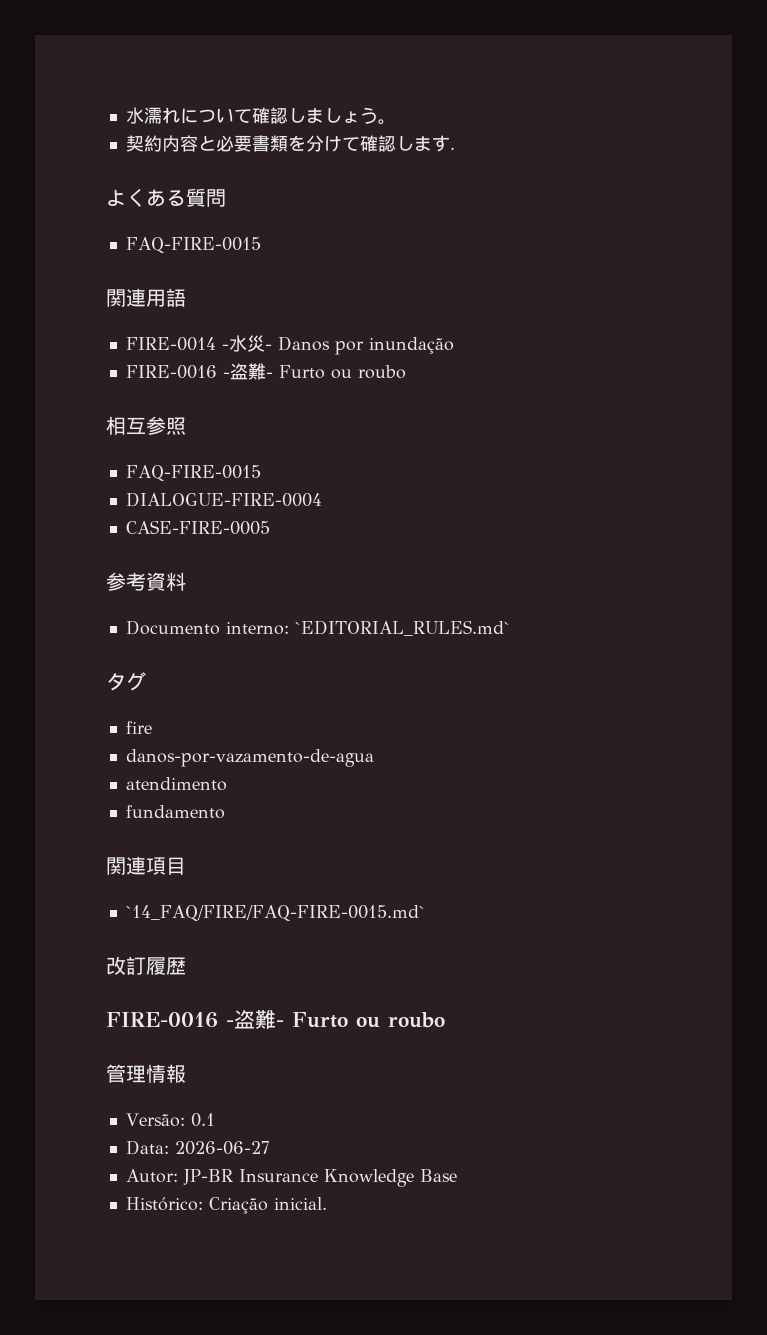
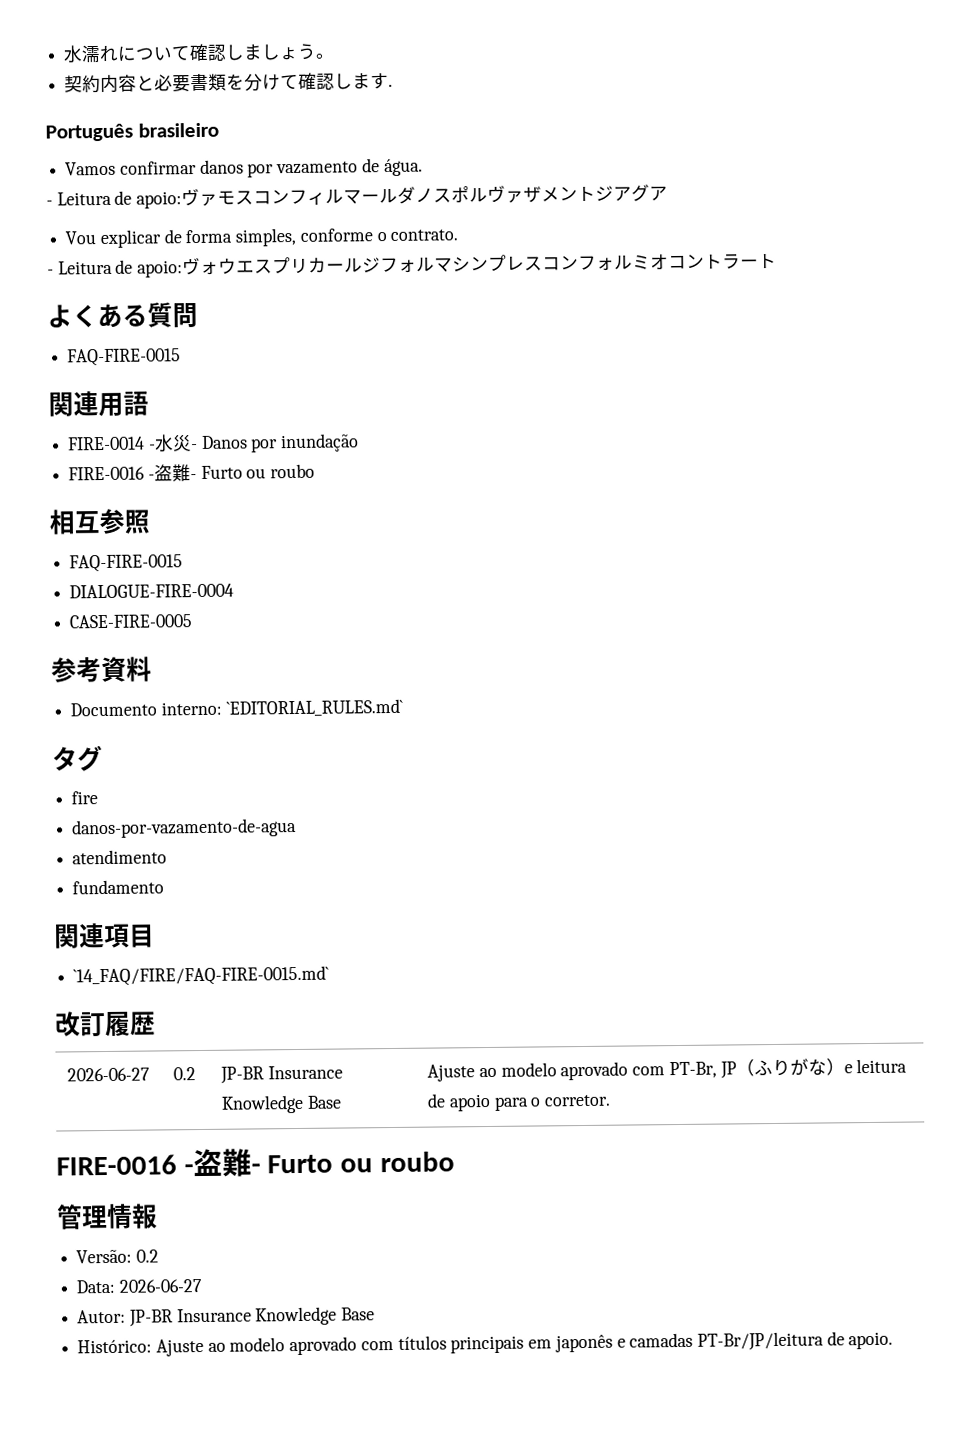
(455, 148) none -> [45,122,219,142] [65,158,423,178] [46,184,669,209] [65,227,459,249] [47,252,778,278] // Português brasileiro // Vamos confirmar danos por vazamento de água. // - Leitura de apoio:ヴァモスコンフィルマールダノスポルヴァザメントジアグア // Vou explicar de forma simples, conforme o contrato. // - Leitura de apoio:ヴォウエスプリカールジフォルマシンプレスコンフォルミオコントラート
(186, 966) none -> [67,1067,151,1082] [173,1067,197,1081] [220,1065,344,1084] [221,1094,343,1114] [427,1058,908,1082] [427,1093,612,1112] // 2026-06-27 | 0.2 | JP-BR Insurance Knowledge Base | Ajuste ao modelo aprovado com PT-Br, JP（ふりがな）e leitura de apoio para o corretor.
[190,1113,215,1127] 0.1 -> [135,1249,159,1263] 0.2
[208,1197,327,1214] Criação inicial. -> [155,1331,894,1357] Ajuste ao modelo aprovado com títulos principais em japonês e camadas PT-Br/JP/leitura de apoio.

